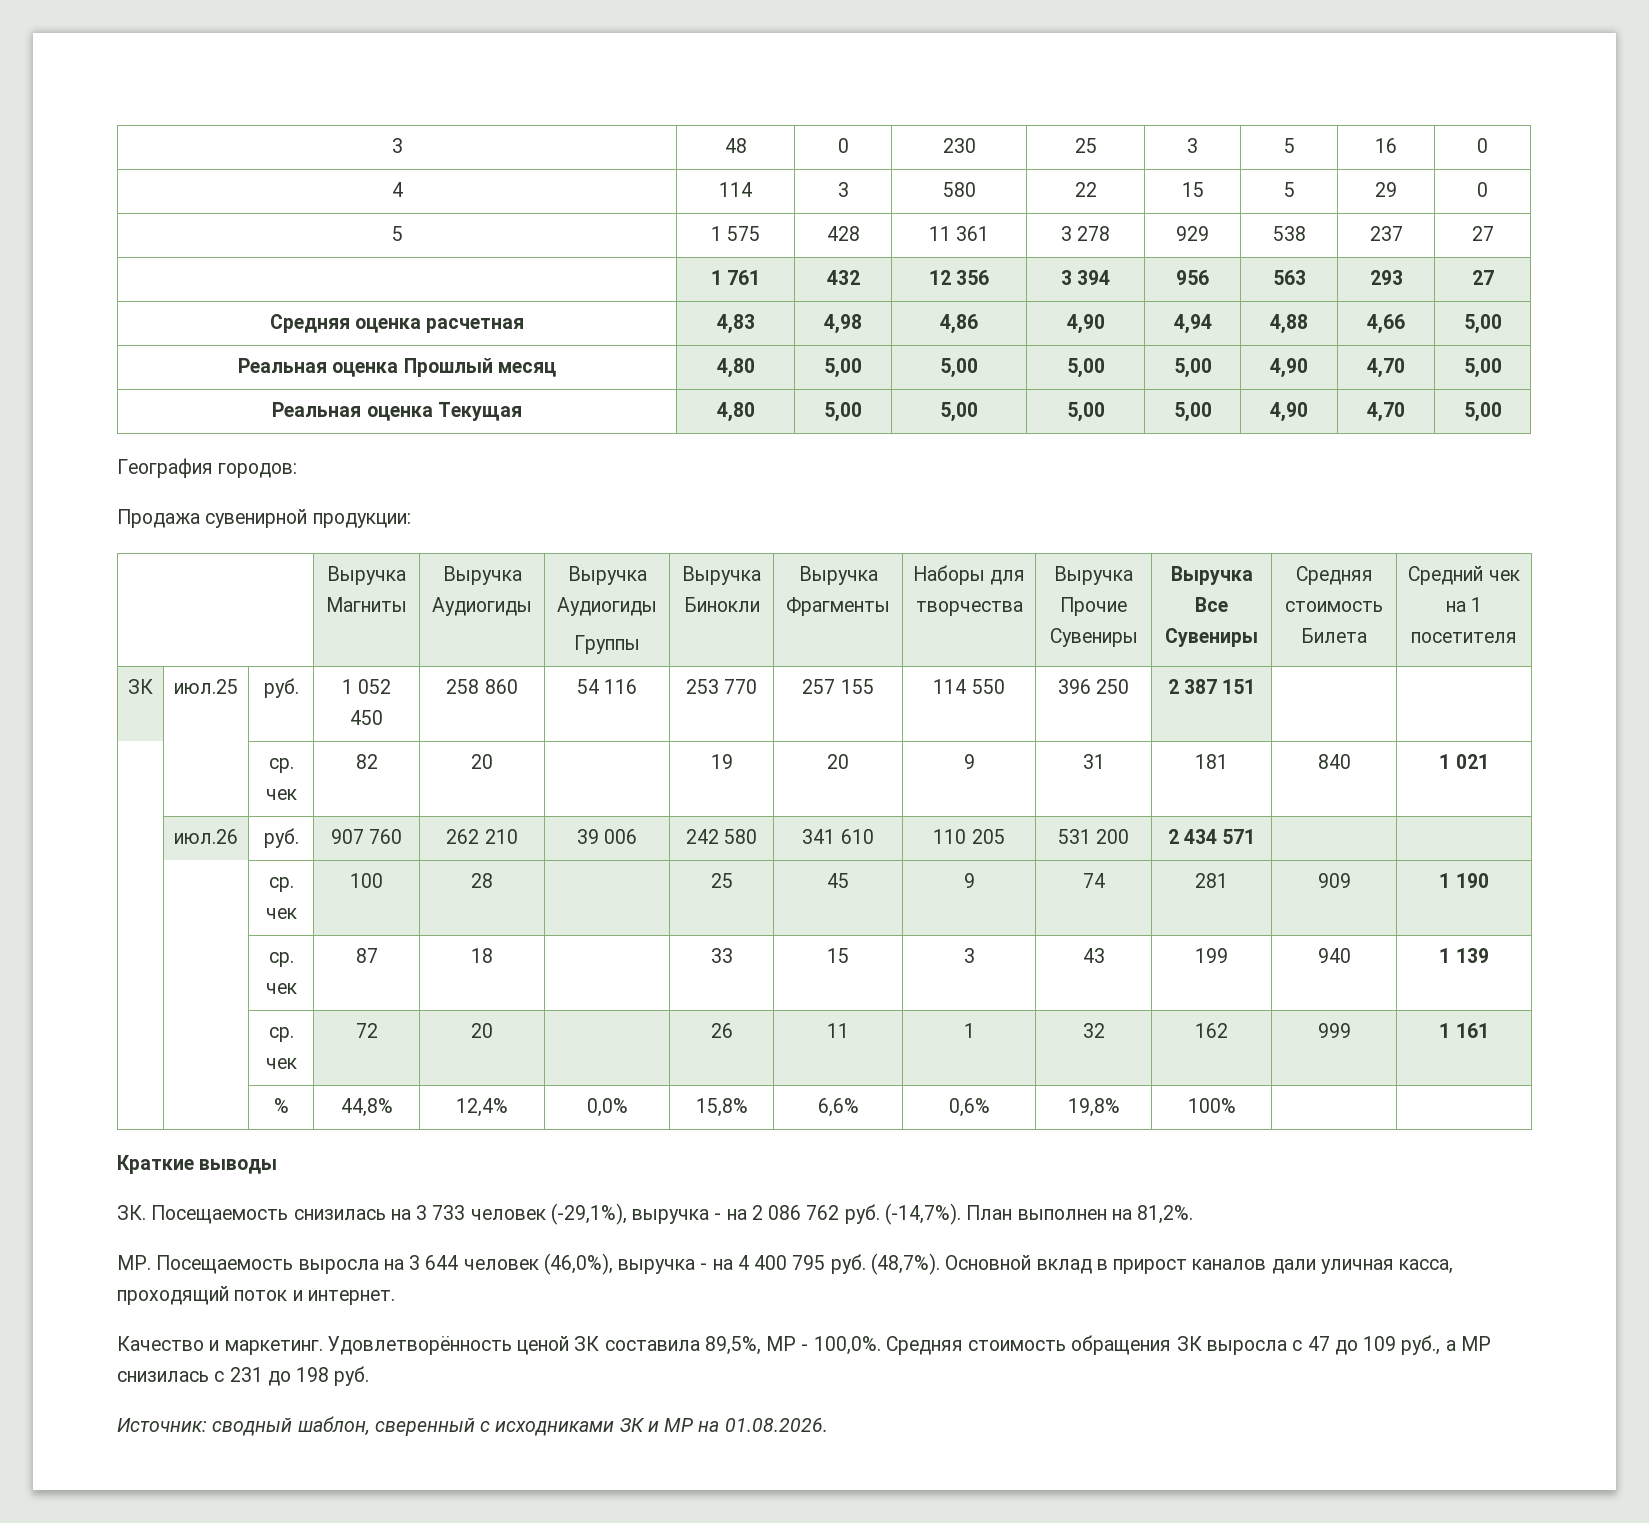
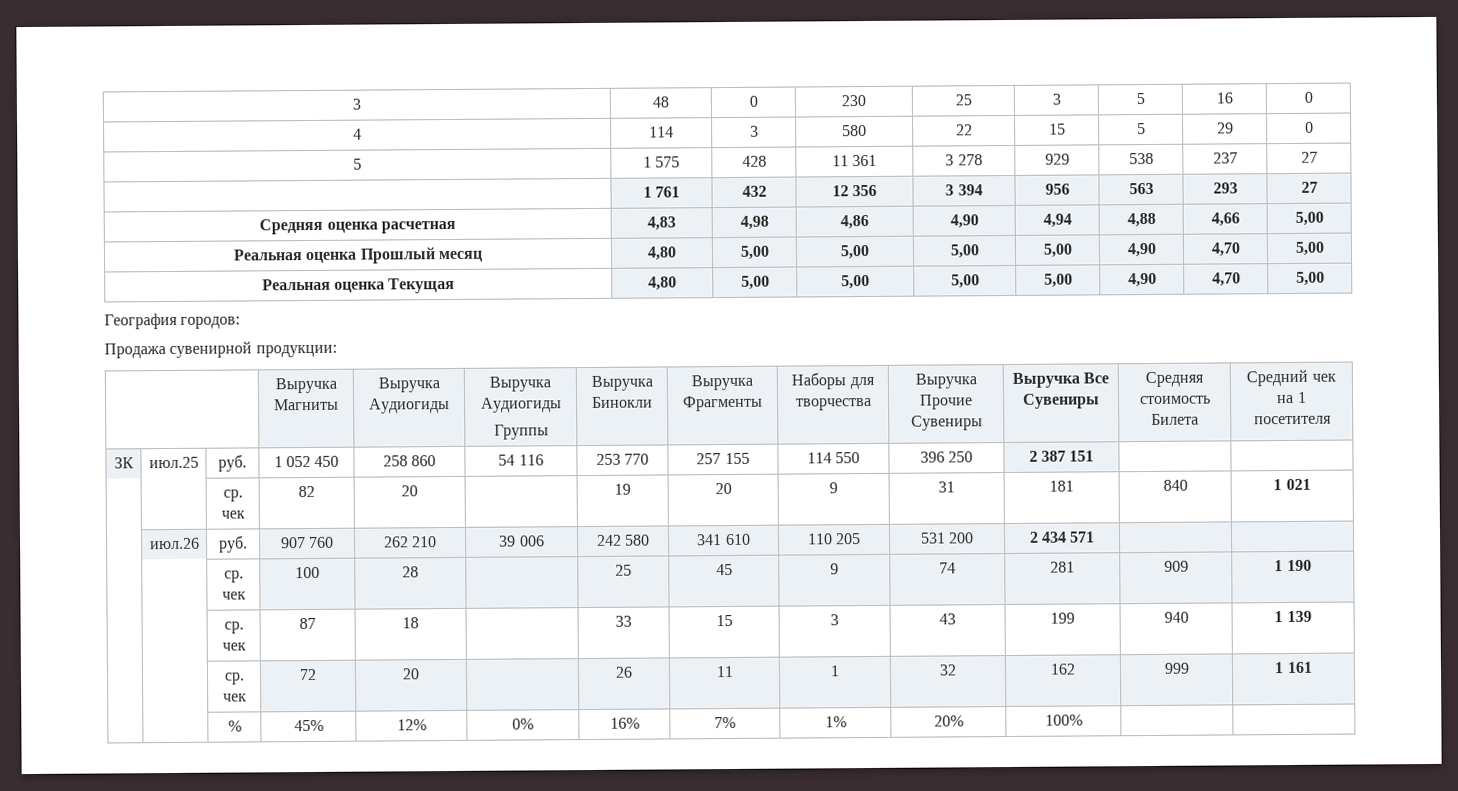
[340,1098,393,1117] [456,1098,508,1117] [586,1098,628,1117] [695,1098,748,1117] [817,1098,859,1117] [948,1098,990,1117] [1067,1098,1120,1117] [1187,1098,1236,1113] [117,1155,278,1174] [117,1203,1194,1225] [117,1253,1454,1275] [117,1286,395,1305] [117,1335,1491,1355] [117,1366,370,1386] [117,1416,828,1436] 44,8% | 12,4% | 0,0% | 15,8% | 6,6% | 0,6% | 19,8% | 100% | | // Краткие выводы // ЗК. Посещаемость снизилась на 3 733 человек (-29,1%), выручка - на 2 086 762 руб. (-14,7%). План выполнен на 81,2%. // МР. Посещаемость выросла на 3 644 человек (46,0%), выручка - на 4 400 795 руб. (48,7%). Основной вклад в прирост каналов дали уличная касса, проходящий поток и интернет. // Качество и маркетинг. Удовлетворённость ценой ЗК составила 89,5%, МР - 100,0%. Средняя стоимость обращения ЗК выросла с 47 до 109 руб., а МР снизилась с 231 до 198 руб. // Источник: сводный шаблон, сверенный с исходниками ЗК и МР на 01.08.2026. -> [293,719,324,732] [396,719,427,731] [512,718,534,730] [609,717,640,729] [714,716,736,729] [824,716,847,728] [933,715,964,727] [1044,714,1083,726] 45% | 12% | 0% | 16% | 7% | 1% | 20% | 100% | |

